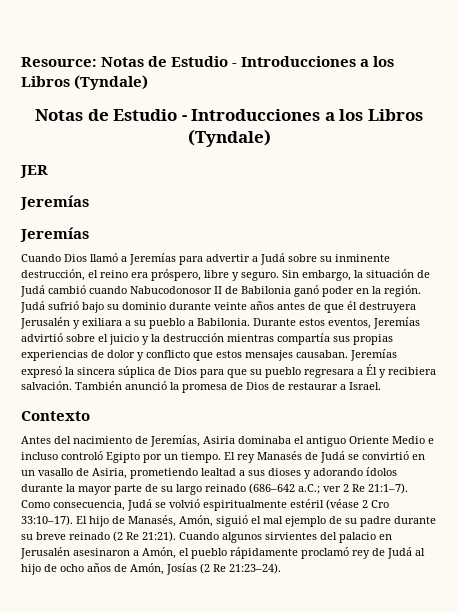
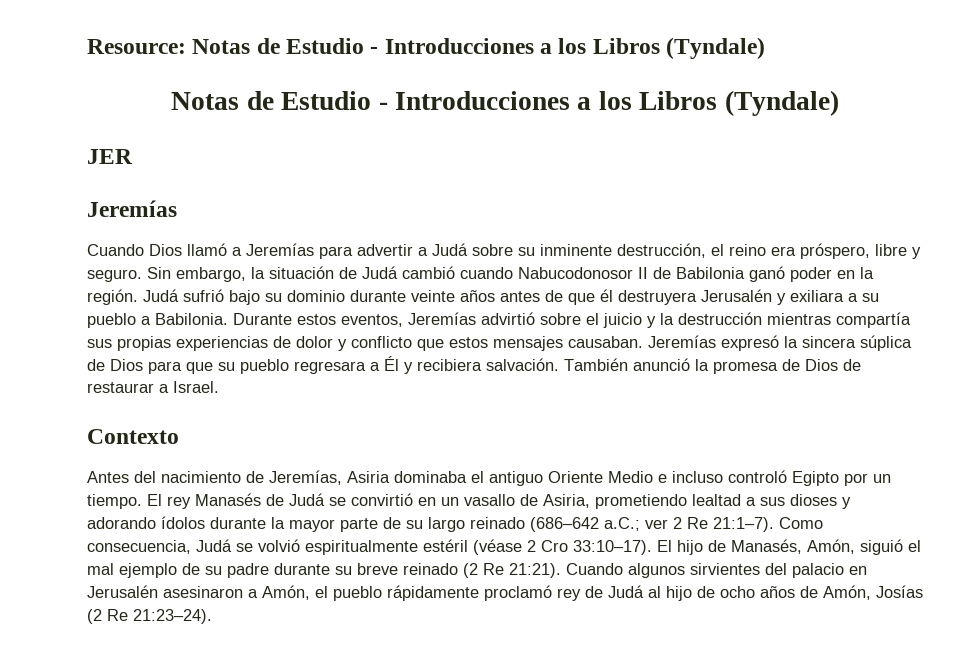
[20,227,89,242] // Jeremías -> (177, 208) none

